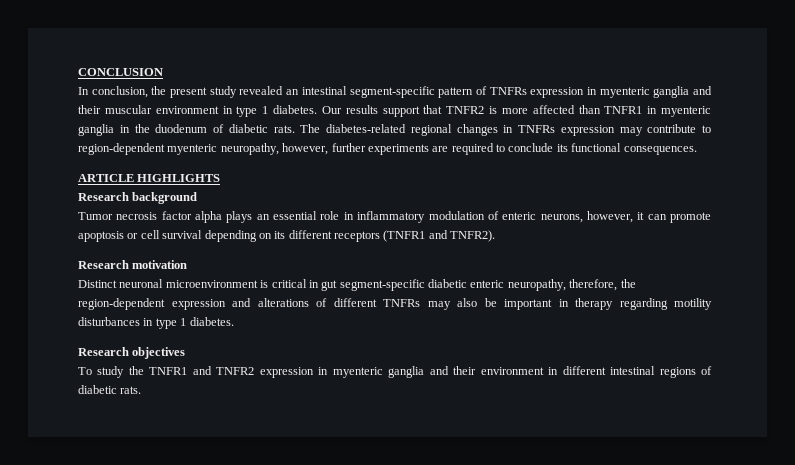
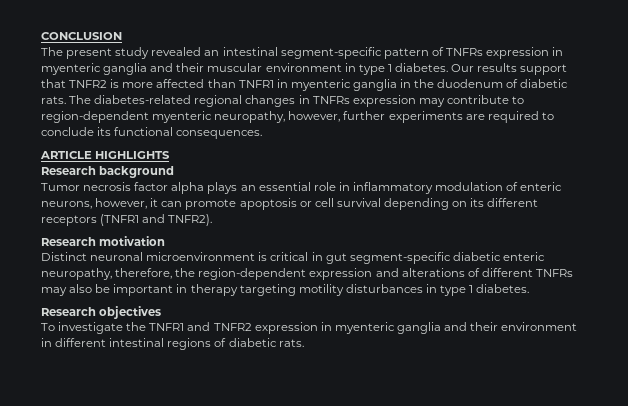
[78,86,167,98] In conclusion, the -> [41,47,63,56] The
[619,298,668,310] regarding -> [239,284,296,296] targeting
[97,366,125,378] study -> [58,322,124,334] investigate

